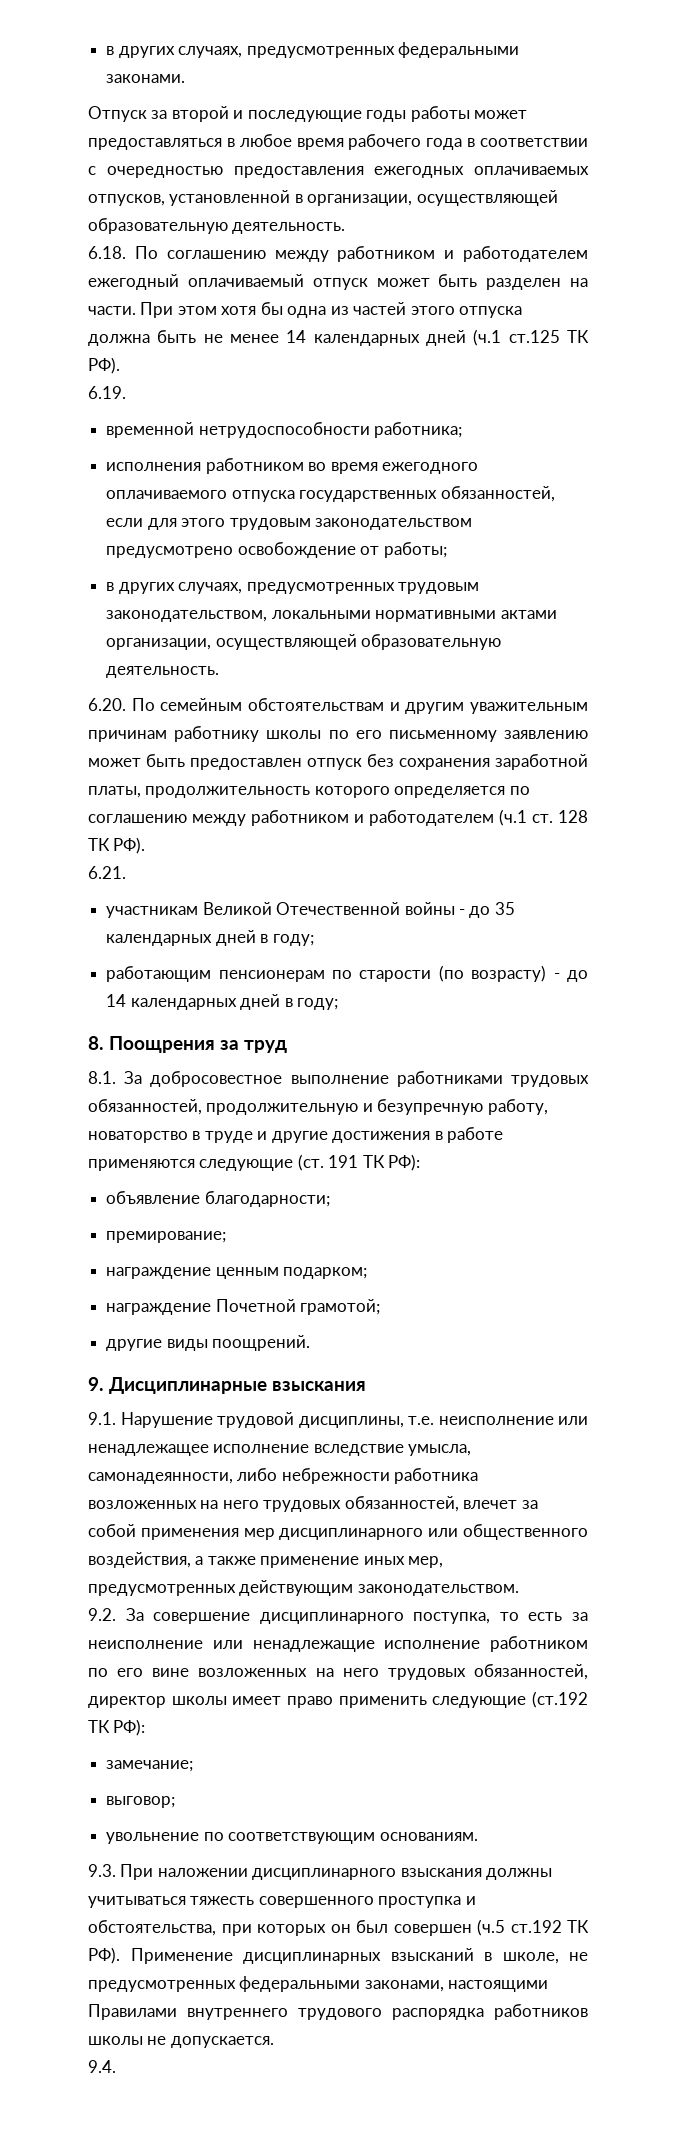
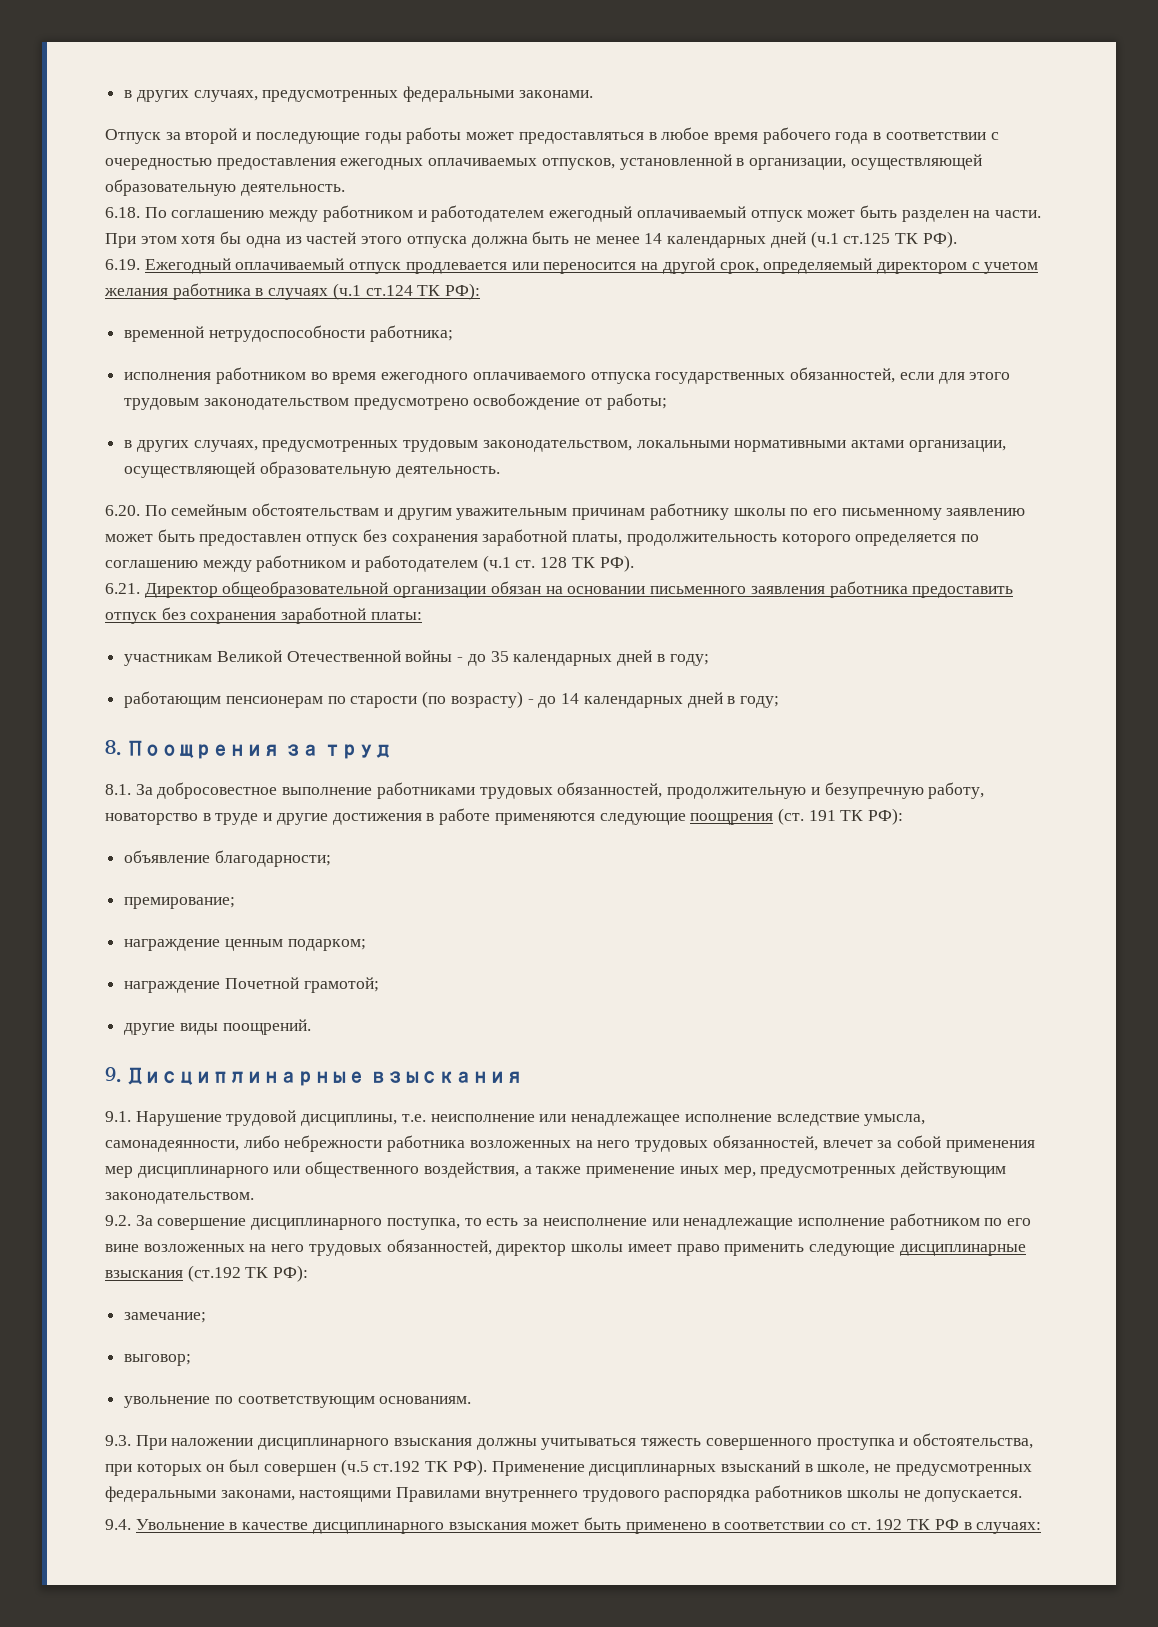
(126, 392) none -> [144,258,1039,274] [104,283,481,300] Ежегодный оплачиваемый отпуск продлевается или переносится на другой срок, определяемый директором с учетом желания работника в случаях (ч.1 ст.124 ТК РФ):
(126, 872) none -> [144,581,1014,598] [105,607,422,624] Директор общеобразовательной организации обязан на основании письменного заявления работника предоставить отпуск без сохранения заработной платы:
(294, 1165) none -> [690,813,774,825] поощрения
(527, 1702) none -> [899,1244,1026,1256] [105,1270,183,1278] дисциплинарные взыскания
(116, 2066) none -> [135,1517,1042,1534] Увольнение в качестве дисциплинарного взыскания может быть применено в соответствии со ст. 192 ТК РФ в случаях:

